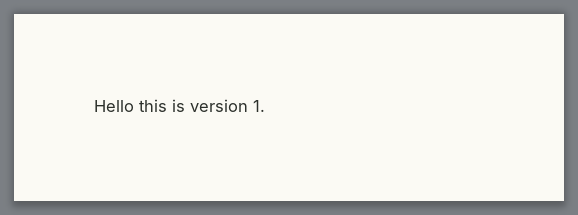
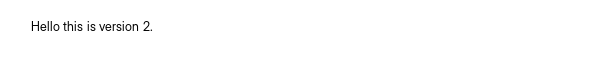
[253,100,265,112] 1. -> [142,21,153,31] 2.

